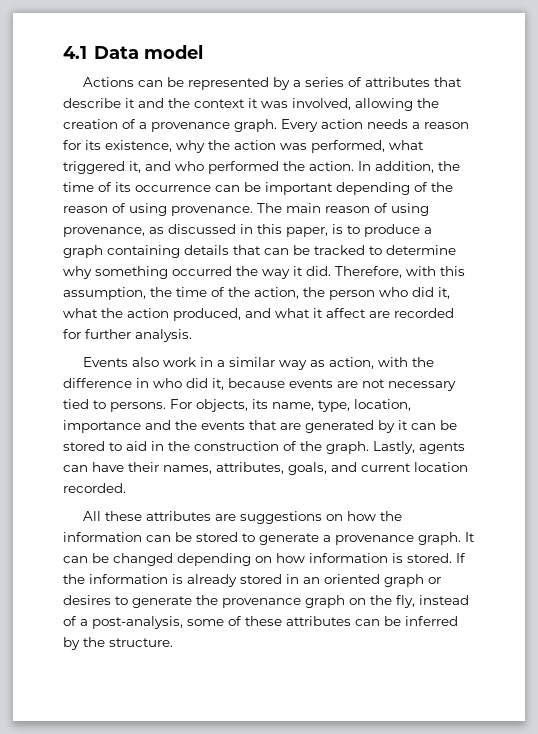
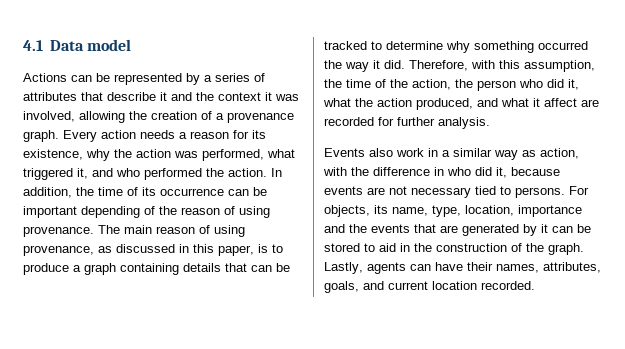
[83,511,403,524] [63,532,475,545] [63,553,466,566] [63,574,441,587] [63,595,469,608] [63,616,458,629] [63,637,173,650] // All these attributes are suggestions on how the information can be stored to generate a provenance graph. It can be changed depending on how information is stored. If the information is already stored in an oriented graph or desires to generate the provenance graph on the fly, instead of a post-analysis, some of these attributes can be inferred by the structure. -> (535, 285) none

